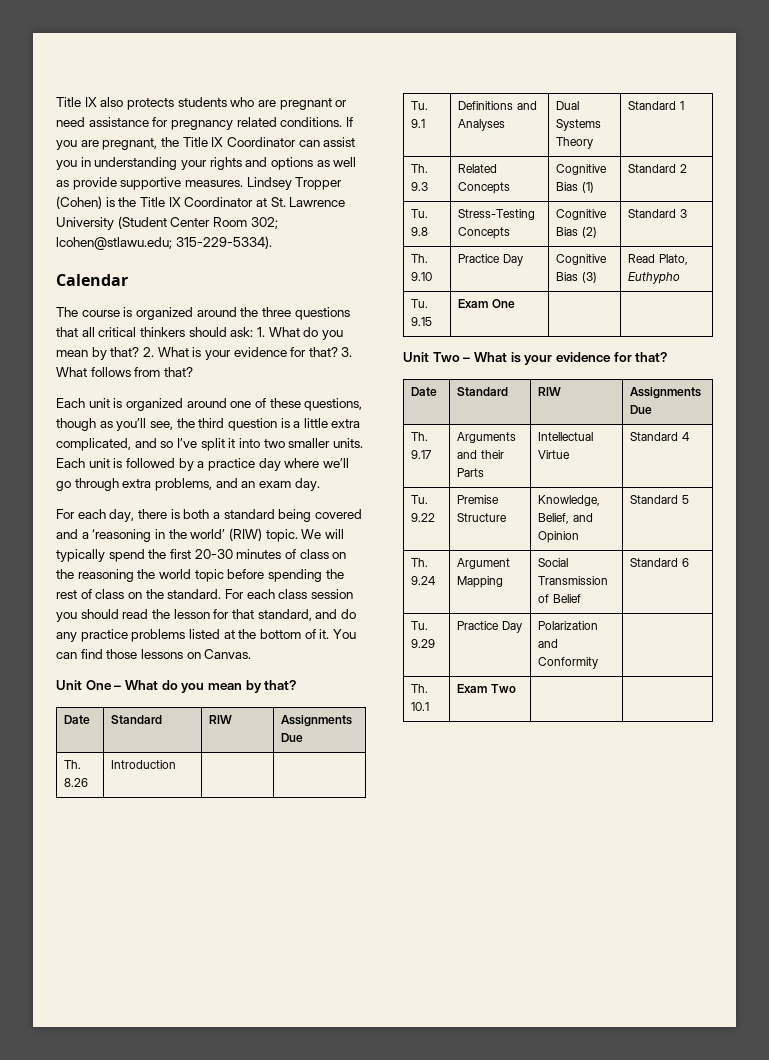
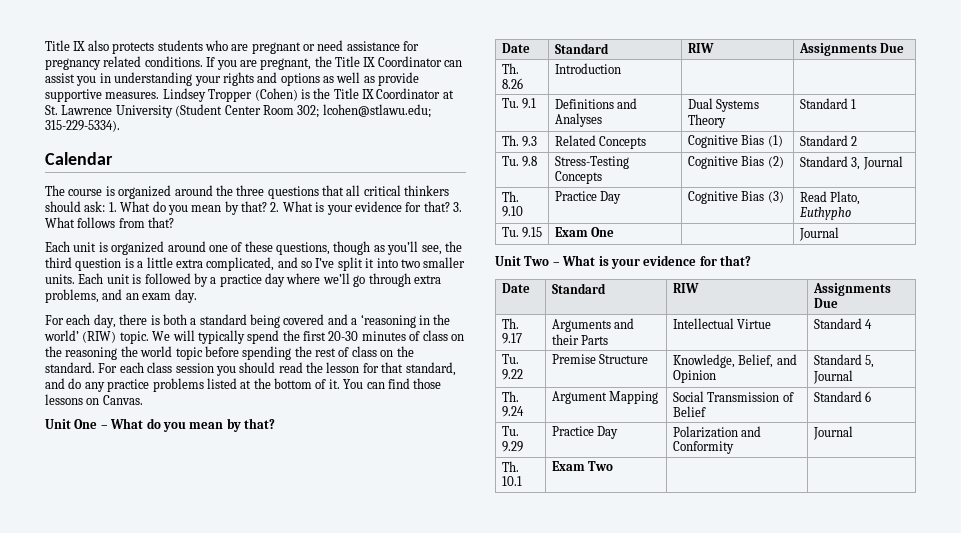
[679,209,687,218] 3 -> [851,156,903,170] 3, Journal
(515, 303) none -> [798,227,839,241] Journal
[681,495,689,504] 5 -> [865,355,875,368] [812,370,853,384] 5, Journal
(599, 663) none -> [812,426,853,440] Journal

